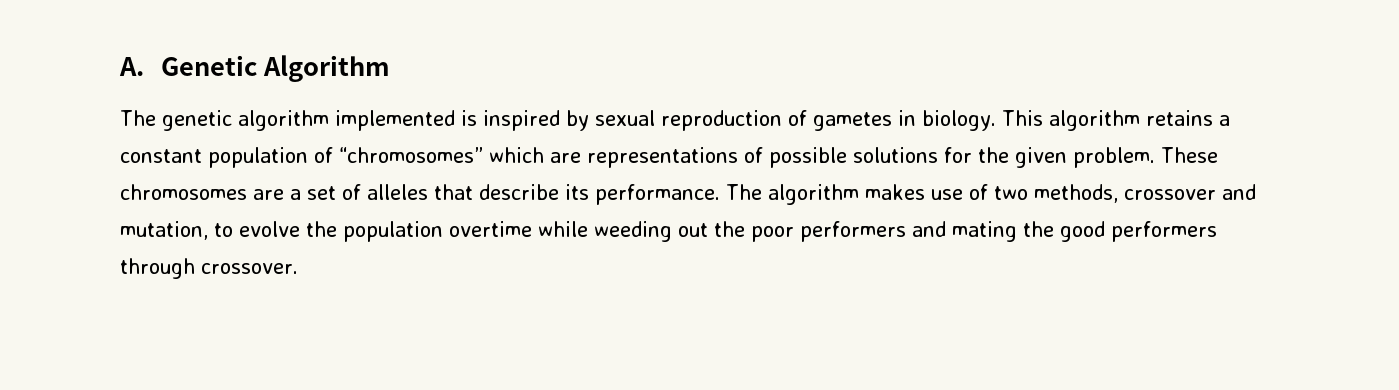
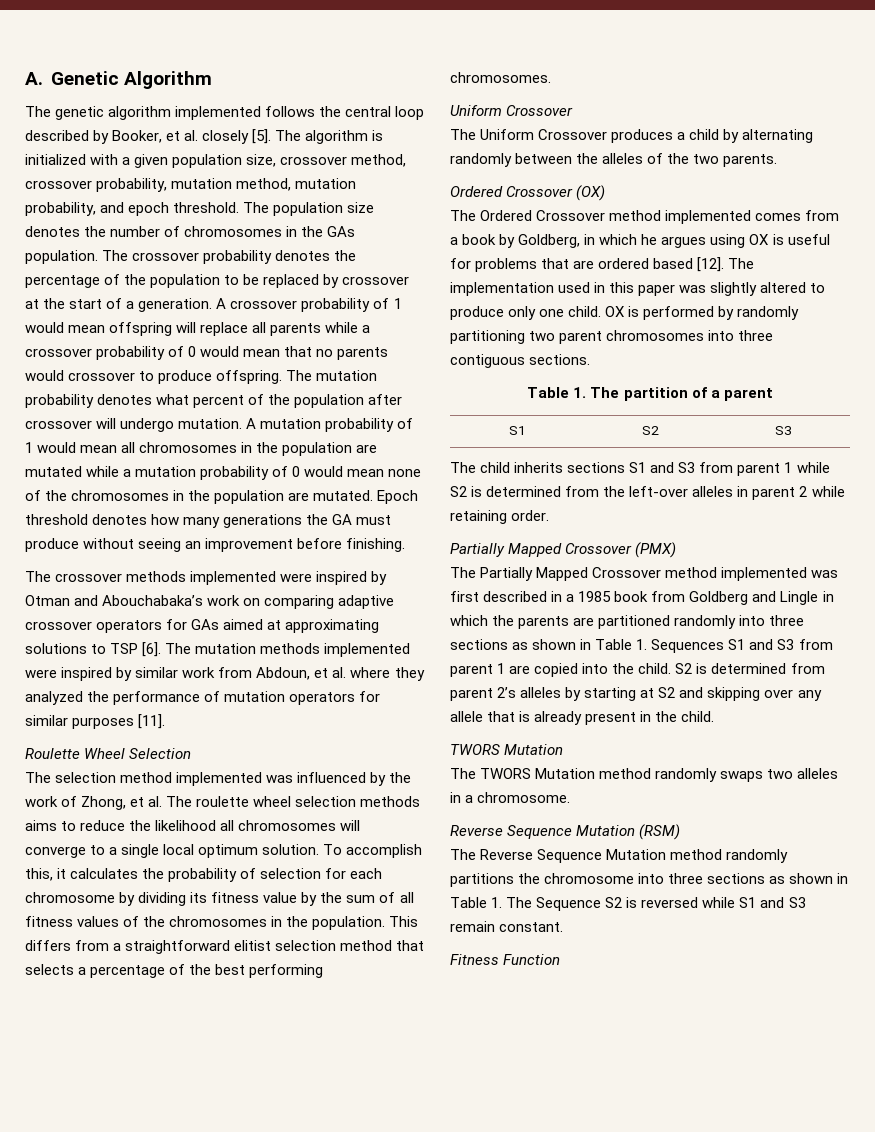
[461,110,1230,131] [120,147,1218,168] [120,184,1256,205] [120,221,1217,242] [120,258,298,279] is inspired by sexual reproduction of gametes in biology. This algorithm retains a constant population of “chromosomes” which are representations of possible solutions for the given problem. These chromosomes are a set of alleles that describe its performance. The algorithm makes use of two methods, crossover and mutation, to evolve the population overtime while weeding out the poor performers and mating the good performers through crossover. -> [265,106,425,120] [25,129,384,144] [25,154,407,168] [25,178,357,192] [25,202,375,216] [25,226,356,237] [25,250,357,264] [25,274,410,288] [25,298,402,312] [25,322,371,336] [25,346,389,360] [25,370,378,384] [25,394,403,408] [25,418,414,432] [25,442,378,456] [25,466,422,480] [25,490,419,504] [25,514,392,528] [25,538,406,552] [25,571,388,585] [25,595,395,609] [25,619,380,633] [25,642,411,657] [25,667,425,681] [25,691,381,705] [25,714,166,729] [25,748,192,759] [25,772,412,786] [25,796,421,810] [25,820,361,831] [25,844,423,858] [25,868,383,882] [25,892,414,906] [25,916,419,930] [25,940,425,954] [25,964,324,978] [450,72,551,83] [450,105,574,116] [450,129,814,143] [450,153,778,167] [450,185,606,201] [450,210,840,224] [450,234,830,248] [450,257,755,272] [450,282,826,296] [450,306,800,320] [450,330,774,344] [450,354,591,368] [527,387,773,401] [508,426,526,435] [641,426,659,435] [774,426,792,435] [450,462,830,476] [450,486,845,500] [450,510,550,524] [450,542,677,558] [450,567,839,581] [450,591,834,605] [450,615,805,629] [450,639,833,653] [450,663,825,677] [450,687,822,701] [450,711,715,725] [450,744,564,755] [450,768,839,782] [450,792,571,803] [450,824,681,840] [450,849,789,863] [450,873,849,887] [450,897,806,911] [450,921,564,932] [450,954,561,965] follows the central loop described by Booker, et al. closely [5]. The algorithm is initialized with a given population size, crossover method, crossover probability, mutation method, mutation probability, and epoch threshold. The population size denotes the number of chromosomes in the GAs population. The crossover probability denotes the percentage of the population to be replaced by crossover at the start of a generation. A crossover probability of 1 would mean offspring will replace all parents while a crossover probability of 0 would mean that no parents would crossover to produce offspring. The mutation probability denotes what percent of the population after crossover will undergo mutation. A mutation probability of 1 would mean all chromosomes in the population are mutated while a mutation probability of 0 would mean none of the chromosomes in the population are mutated. Epoch threshold denotes how many generations the GA must produce without seeing an improvement before finishing. // The crossover methods implemented were inspired by Otman and Abouchabaka’s work on comparing adaptive crossover operators for GAs aimed at approximating solutions to TSP [6]. The mutation methods implemented were inspired by similar work from Abdoun, et al. where they analyzed the performance of mutation operators for similar purposes [11]. // Roulette Wheel Selection // The selection method implemented was influenced by the work of Zhong, et al. The roulette wheel selection methods aims to reduce the likelihood all chromosomes will converge to a single local optimum solution. To accomplish this, it calculates the probability of selection for each chromosome by dividing its fitness value by the sum of all fitness values of the chromosomes in the population. This differs from a straightforward elitist selection method that selects a percentage of the best performing chromosomes. // Uniform Crossover // The Uniform Crossover produces a child by alternating randomly between the alleles of the two parents. // Ordered Crossover (OX) // The Ordered Crossover method implemented comes from a book by Goldberg, in which he argues using OX is useful for problems that are ordered based [12]. The implementation used in this paper was slightly altered to produce only one child. OX is performed by randomly partitioning two parent chromosomes into three contiguous sections. // Table 1. The partition of a parent // S1 | S2 | S3 // The child inherits sections S1 and S3 from parent 1 while S2 is determined from the left-over alleles in parent 2 while retaining order. // Partially Mapped Crossover (PMX) // The Partially Mapped Crossover method implemented was first described in a 1985 book from Goldberg and Lingle in which the parents are partitioned randomly into three sections as shown in Table 1. Sequences S1 and S3 from parent 1 are copied into the child. S2 is determined from parent 2’s alleles by starting at S2 and skipping over any allele that is already present in the child. // TWORS Mutation // The TWORS Mutation method randomly swaps two alleles in a chromosome. // Reverse Sequence Mutation (RSM) // The Reverse Sequence Mutation method randomly partitions the chromosome into three sections as shown in Table 1. The Sequence S2 is reversed while S1 and S3 remain constant. // Fitness Function

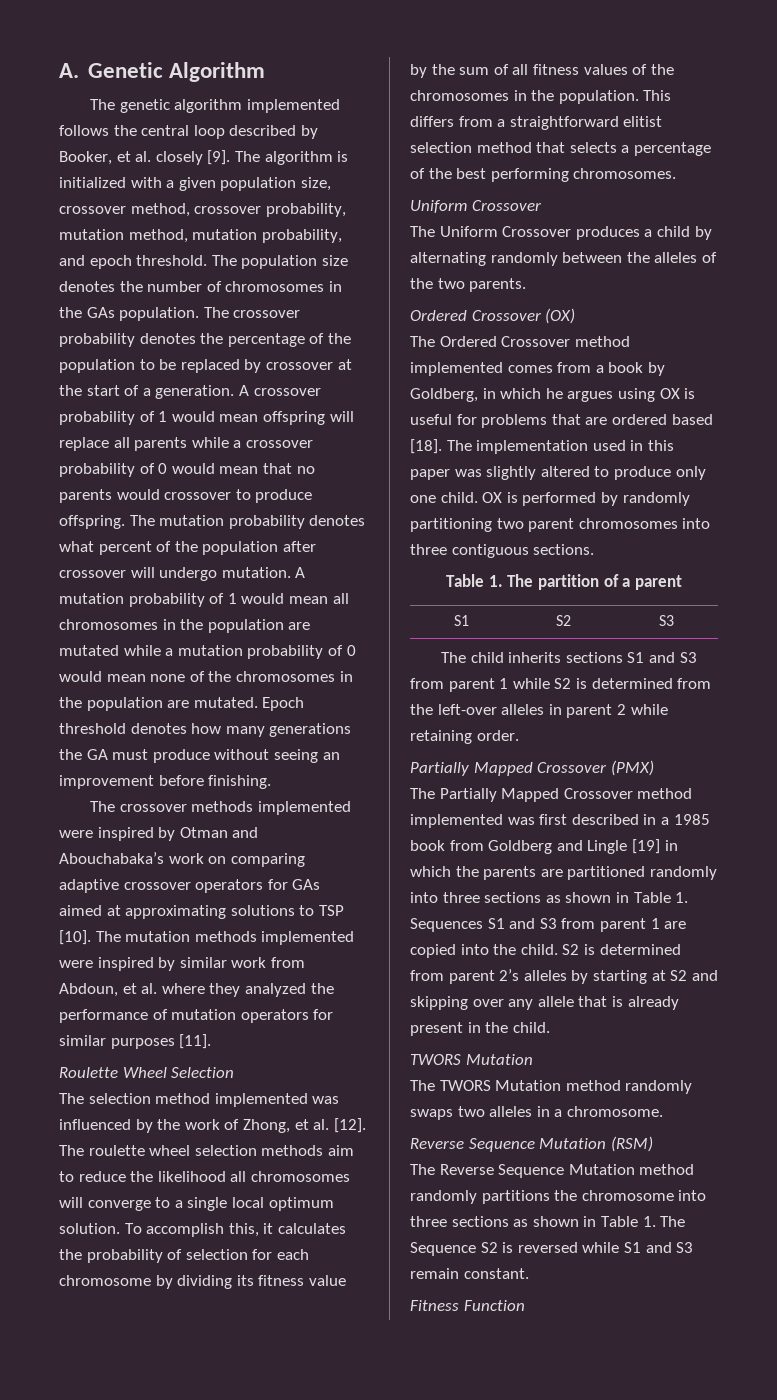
[252,129,272,144] [5]. -> [207,150,231,165] [9].
[142,642,162,657] [6]. -> [59,930,91,945] [10].
(163, 801) none -> [333,1118,366,1133] [12].
[25,820,57,831] aims -> [327,1145,354,1156] aim
[697,257,725,272] [12]. -> [410,439,442,454] [18].
(819, 598) none -> [631,839,660,854] [19]

